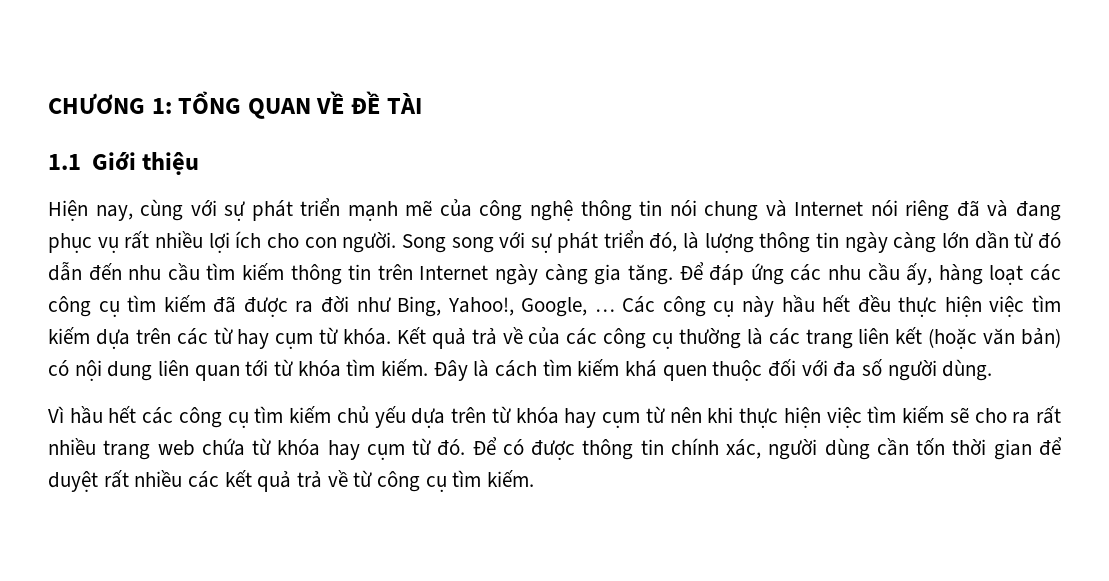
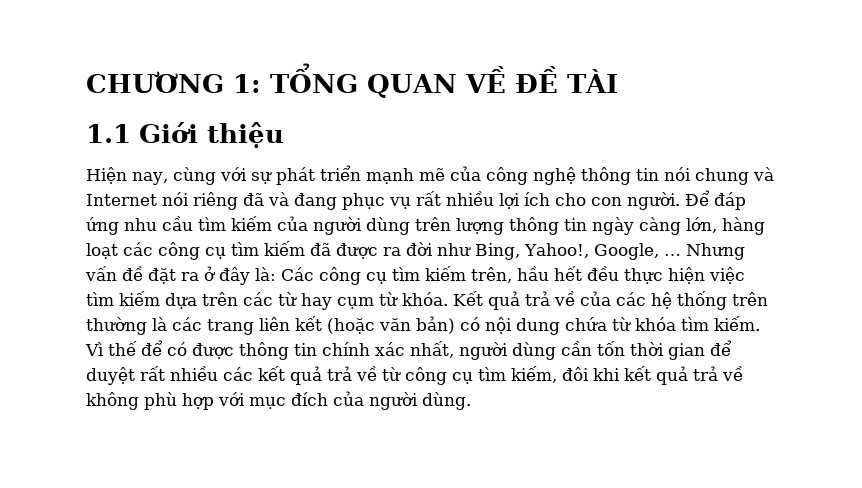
[402,230,699,253] Song song với sự phát triển đó, là -> [685,190,746,210] [86,216,451,235] Để đáp ứng nhu cầu tìm kiếm của người dùng trên
[941,231,1061,249] [48,262,933,285] lớn dần từ đó dẫn đến nhu cầu tìm kiếm thông tin trên Internet ngày càng gia tăng. Để đáp ứng các nhu cầu ấy, -> [686,217,717,233] lớn,
[622,296,775,317] Các công cụ này -> [685,243,745,260] [85,266,512,285] Nhưng vấn đề đặt ra ở đây là: Các công cụ tìm kiếm trên,
[603,328,674,349] công cụ -> [651,291,768,310] hệ thống trên
[158,360,269,381] liên quan tới -> [565,317,607,331] chứa
[433,359,993,381] [48,406,1062,428] [48,437,497,460] Đây là cách tìm kiếm khá quen thuộc đối với đa số người dùng. // Vì hầu hết các công cụ tìm kiếm chủ yếu dựa trên từ khóa hay cụm từ nên khi thực hiện việc tìm kiếm sẽ cho ra rất nhiều trang web chứa từ khóa hay cụm từ đó. Để -> [85,340,163,356] Vì thế để
[726,439,762,459] xác, -> [375,341,454,358] xác nhất,
[487,470,535,487] kiếm. -> [511,366,743,385] [86,391,471,410] kiếm, đôi khi kết quả trả về không phù hợp với mục đích của người dùng.

